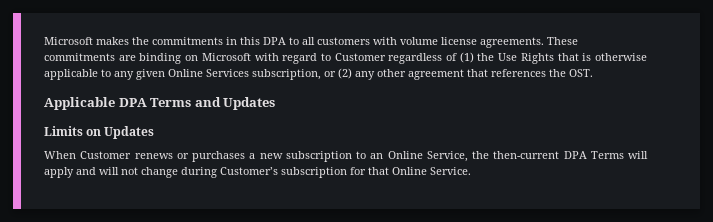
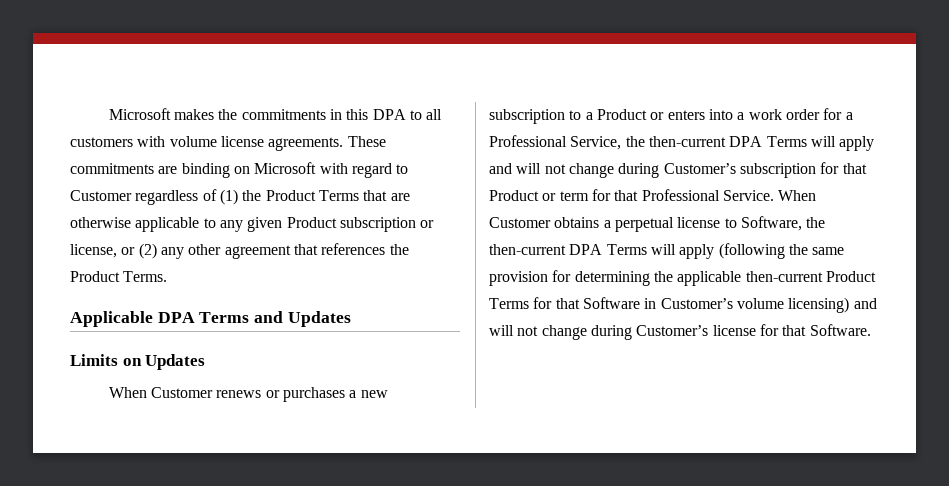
[498,53,592,64] Use Rights that is -> [265,190,410,201] Product Terms that are
[168,69,321,80] Online Services subscription, -> [286,217,435,232] [70,244,117,258] Product subscription or license,
[569,69,593,77] OST. -> [70,271,168,282] Product Terms.
[370,151,423,159] an Online -> [585,108,853,120] [489,135,567,147] a Product or enters into a work order for a Professional
[392,167,471,175] Online Service. -> [489,189,817,201] [489,216,826,232] [489,243,845,259] [489,270,876,286] [489,297,877,313] [489,324,871,340] Product or term for that Professional Service. When Customer obtains a perpetual license to Software, the then-current DPA Terms will apply (following the same provision for determining the applicable then-current Product Terms for that Software in Customer’s volume licensing) and will not change during Customer’s license for that Software.

